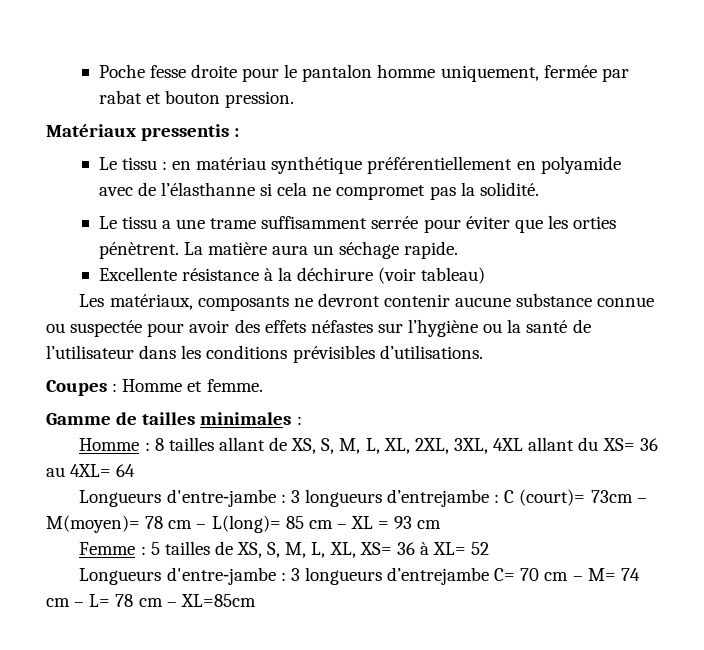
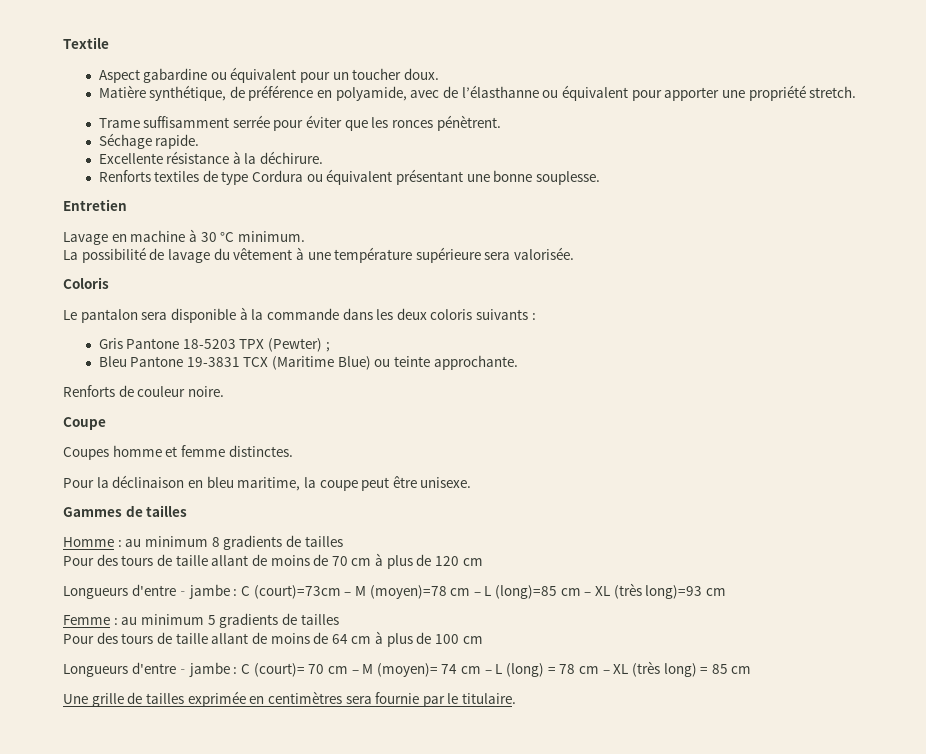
[98,64,629,82] [98,90,295,108] [46,124,240,141] [98,156,621,174] [98,182,539,200] [98,216,257,229] Poche fesse droite pour le pantalon homme uniquement, fermée par rabat et bouton pression. // Matériaux pressentis : // Le tissu : en matériau synthétique préférentiellement en polyamide avec de l’élasthanne si cela ne compromet pas la solidité. // Le tissu a une trame -> [63,37,109,49] [98,67,440,83] [98,85,857,101] [98,118,140,128] Textile // Aspect gabardine ou équivalent pour un toucher doux. // Matière synthétique, de préférence en polyamide, avec de l’élasthanne ou équivalent pour apporter une propriété stretch. // Trame
[573,216,617,229] orties -> [392,120,434,128] ronces
[183,241,400,259] La matière aura un séchage -> [98,133,152,149] // Séchage
[297,267,486,284] [79,293,655,311] [46,319,591,337] [46,345,483,363] [46,379,263,396] [46,412,302,425] déchirure (voir tableau) // Les matériaux, composants ne devront contenir aucune substance connue ou suspectée pour avoir des effets néfastes sur l’hygiène ou la santé de l’utilisateur dans les conditions prévisibles d’utilisations. // Coupes : Homme et femme. // Gamme de tailles minimales : -> [260,151,324,164] [98,169,600,185] [63,199,127,211] [63,229,305,245] [63,247,575,263] [63,277,109,289] [63,307,536,323] [98,338,330,352] [98,355,518,370] [63,385,224,397] [63,417,106,430] [63,445,293,460] [63,475,472,491] [63,505,188,517] déchirure. // Renforts textiles de type Cordura ou équivalent présentant une bonne souplesse. // Entretien // Lavage en machine à 30 °C minimum. // La possibilité de lavage du vêtement à une température supérieure sera valorisée. // Coloris // Le pantalon sera disponible à la commande dans les deux coloris suivants : // Gris Pantone 18-5203 TPX (Pewter) ; // Bleu Pantone 19-3831 TCX (Maritime Blue) ou teinte approchante. // Renforts de couleur noire. // Coupe // Coupes homme et femme distinctes. // Pour la déclinaison en bleu maritime, la coupe peut être unisexe. // Gammes de tailles
[154,437,658,454] [46,464,136,477] [79,489,647,507] [46,515,413,533] 8 tailles allant de XS, S, M, L, XL, 2XL, 3XL, 4XL allant du XS= 36 au 4XL= 64 // Longueurs d'entre‐jambe : 3 longueurs d’entrejambe : C (court)= 73cm – M(moyen)= 78 cm – L(long)= 85 cm – XL = 93 -> [125,535,343,550] [63,553,483,569] [63,583,703,599] au minimum 8 gradients de tailles // Pour des tours de taille allant de moins de 70 cm à plus de 120 cm // Longueurs d'entre‐jambe : C (court)=73cm – M (moyen)=78 cm – L (long)=85 cm – XL (très long)=93
[150,541,490,558] [79,567,516,585] 5 tailles de XS, S, M, L, XL, XS= 36 à XL= 52 // Longueurs d'entre‐jambe : 3 longueurs d’entrejambe C= -> [121,613,339,628] [63,631,483,647] [63,662,305,677] au minimum 5 gradients de tailles // Pour des tours de taille allant de moins de 64 cm à plus de 100 cm // Longueurs d'entre‐jambe : C (court)=
[587,568,616,581] M= -> [362,663,438,677] M (moyen)=
[89,594,256,607] L= 78 cm – XL=85cm -> [495,661,752,677] [63,691,517,707] L (long) = 78 cm – XL (très long) = 85 cm // Une grille de tailles exprimée en centimètres sera fournie par le titulaire.

